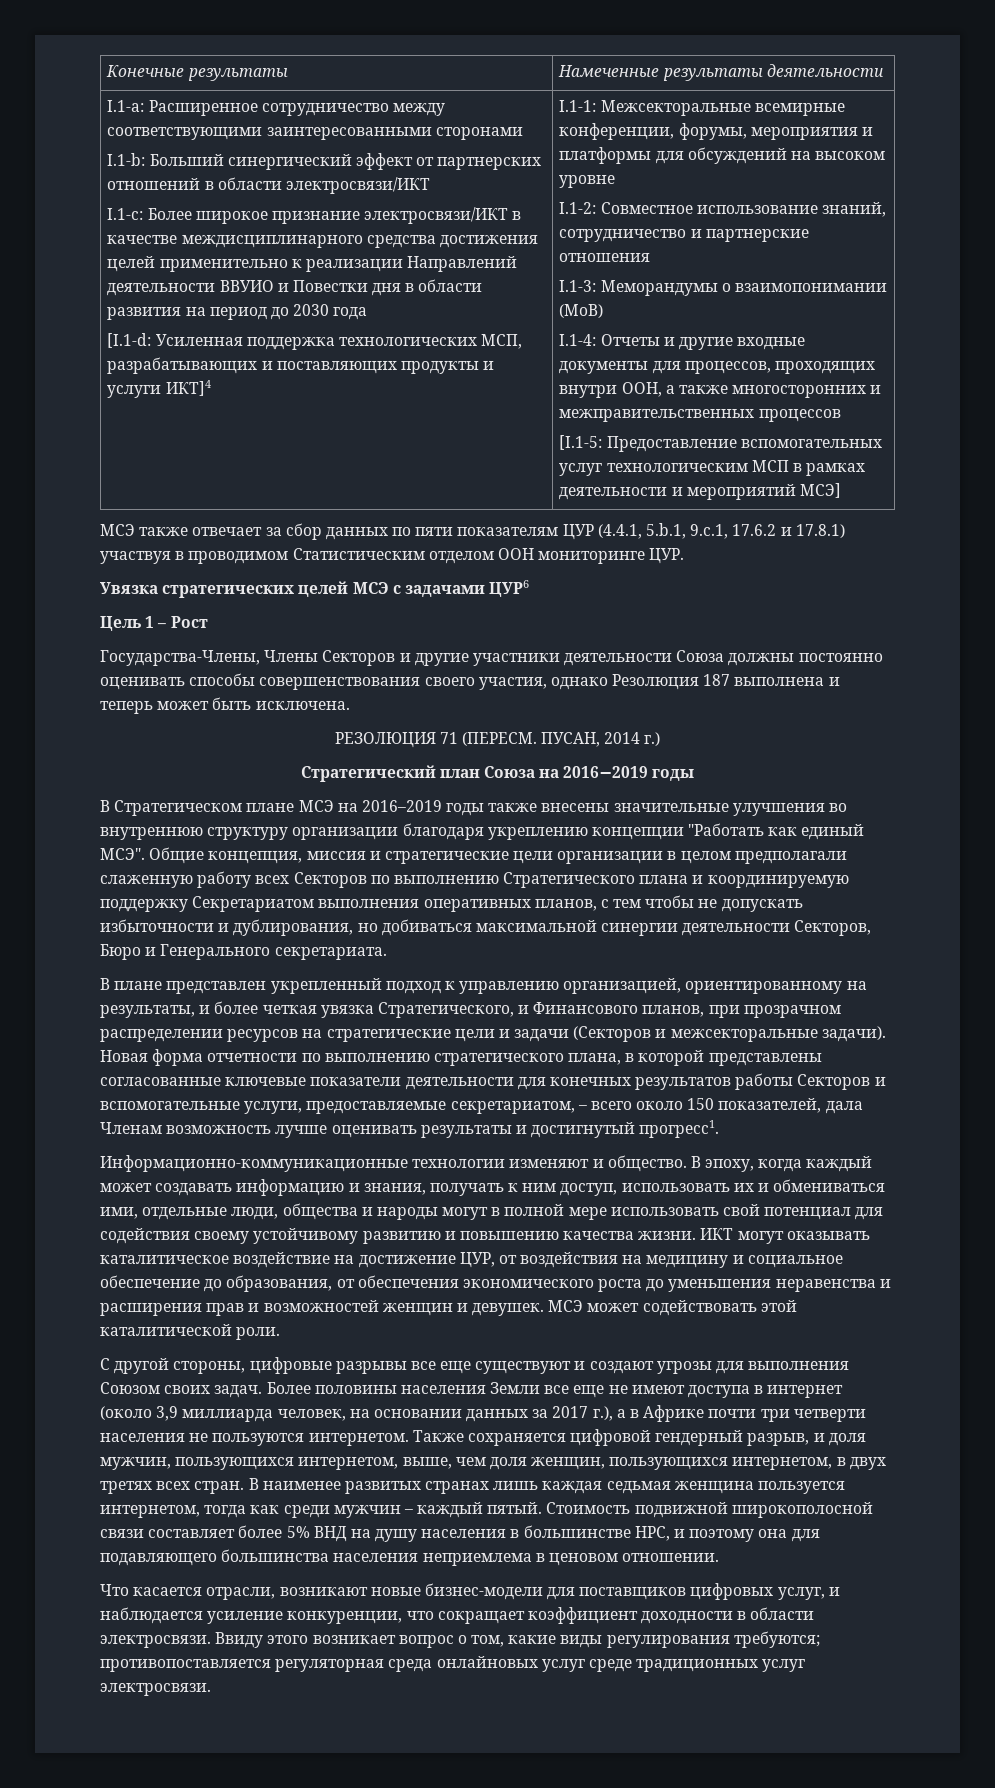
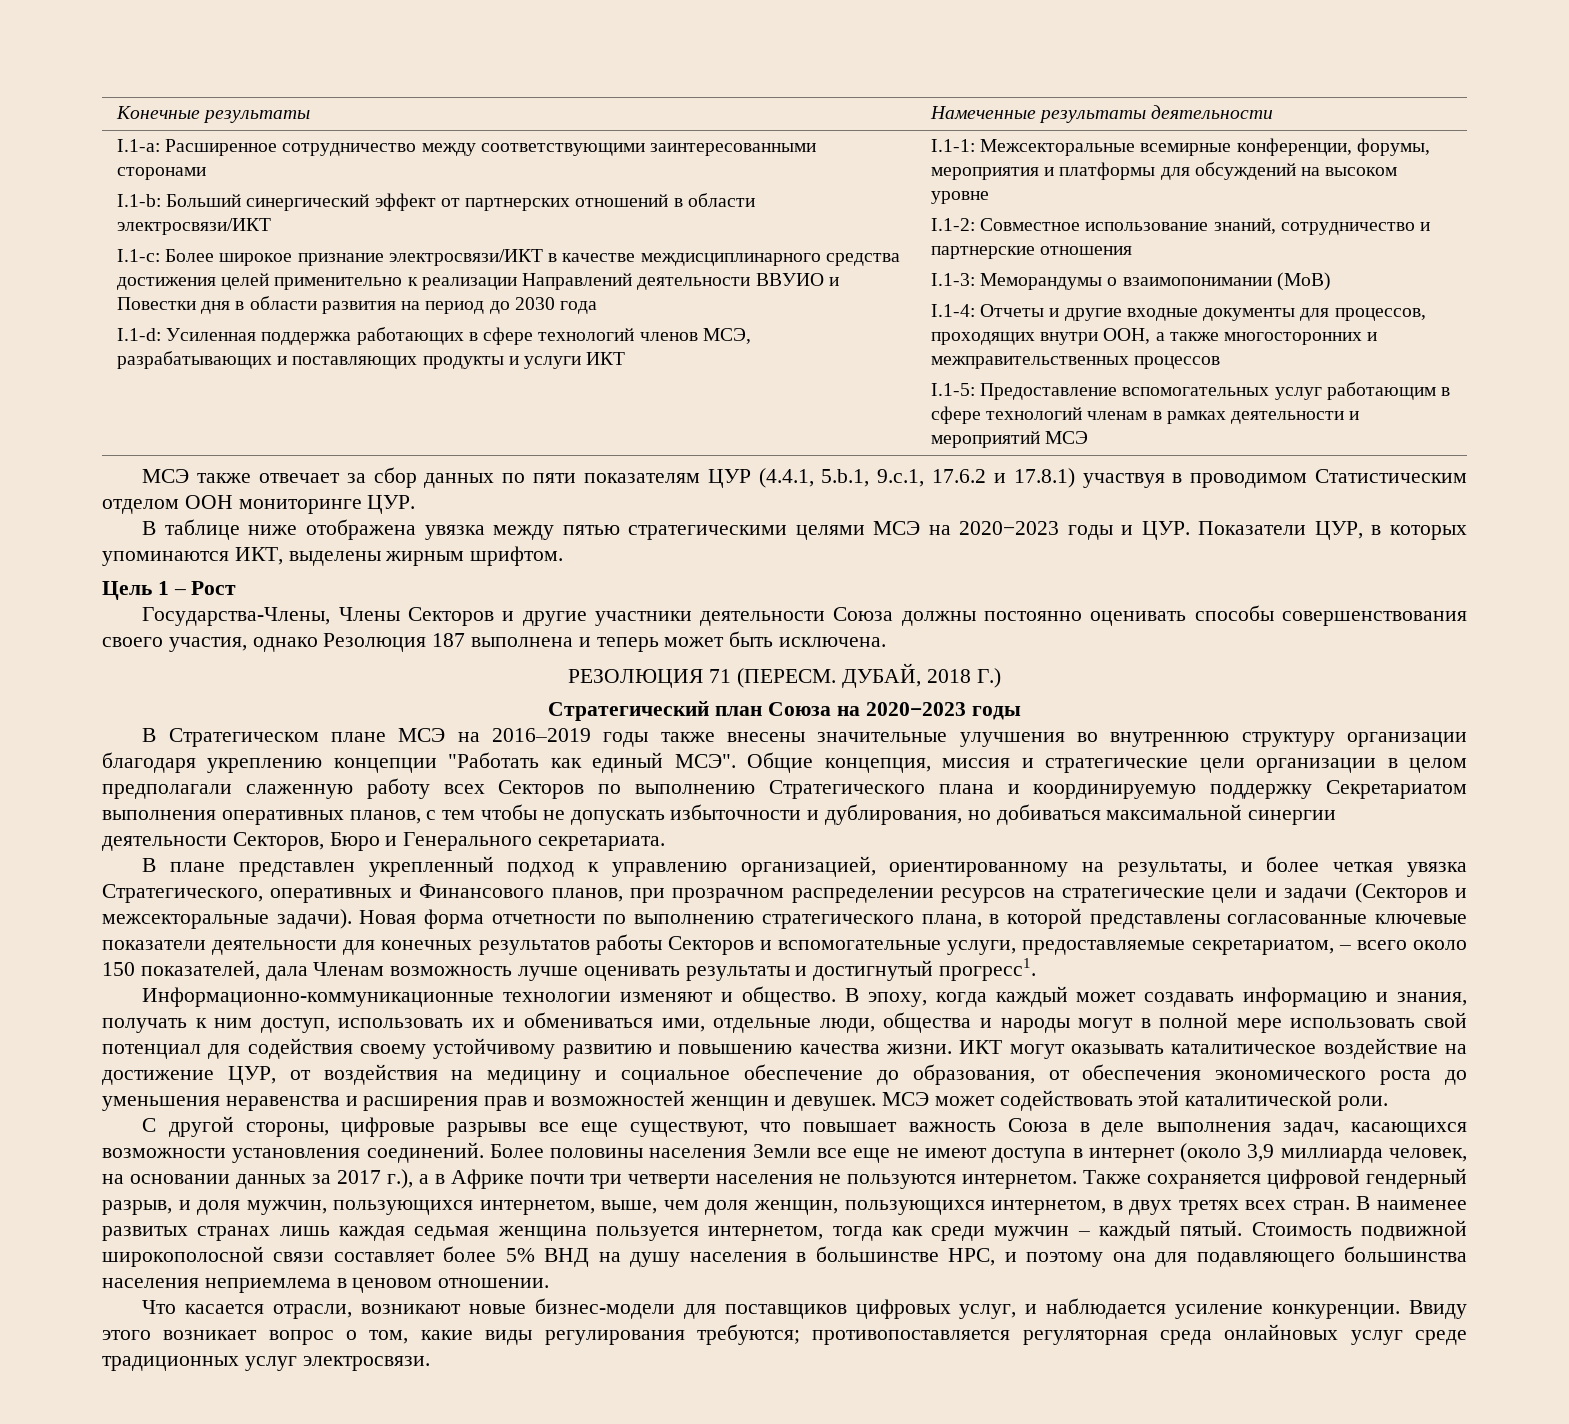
[107,333,152,348] [I.1-d: -> [116,328,161,341] I.1-d:
[338,334,523,349] технологических МСП, -> [356,327,751,345] работающих в сфере технологий членов МСЭ,
[165,380,211,396] ИКТ]4 -> [586,352,626,365] ИКТ
[559,435,603,450] [I.1-5: -> [930,383,975,396] I.1-5:
[606,460,789,472] технологическим МСП -> [1326,382,1451,400] [930,406,1148,424] работающим в сфере технологий членам
[799,483,841,498] МСЭ] -> [1044,431,1088,444] МСЭ
[100,580,530,598] Увязка стратегических целей МСЭ с задачами ЦУР6 -> [142,519,1468,540] [102,546,564,566] В таблице ниже отображена увязка между пятью стратегическими целями МСЭ на 2020−2023 годы и ЦУР. Показатели ЦУР, в которых упоминаются ИКТ, выделены жирным шрифтом.
[541,732,661,747] ПУСАН, 2014 г.) -> [841,663,1001,688] ДУБАЙ, 2018 Г.)
[563,766,649,778] 2016−2019 -> [865,702,966,716] 2020−2023
(514, 1010) none -> [270,888,393,903] оперативных
[475,1361,850,1374] [100,1382,263,1398] существуют и создают угрозы для выполнения Союзом своих задач. -> [629,1118,1467,1137] [102,1142,484,1163] существуют, что повышает важность Союза в деле выполнения задач, касающихся возможности установления соединений.
[287,1607,815,1624] [100,1635,211,1648] конкуренции, что сокращает коэффициент доходности в области электросвязи. -> [1272,1304,1401,1319] конкуренции.

